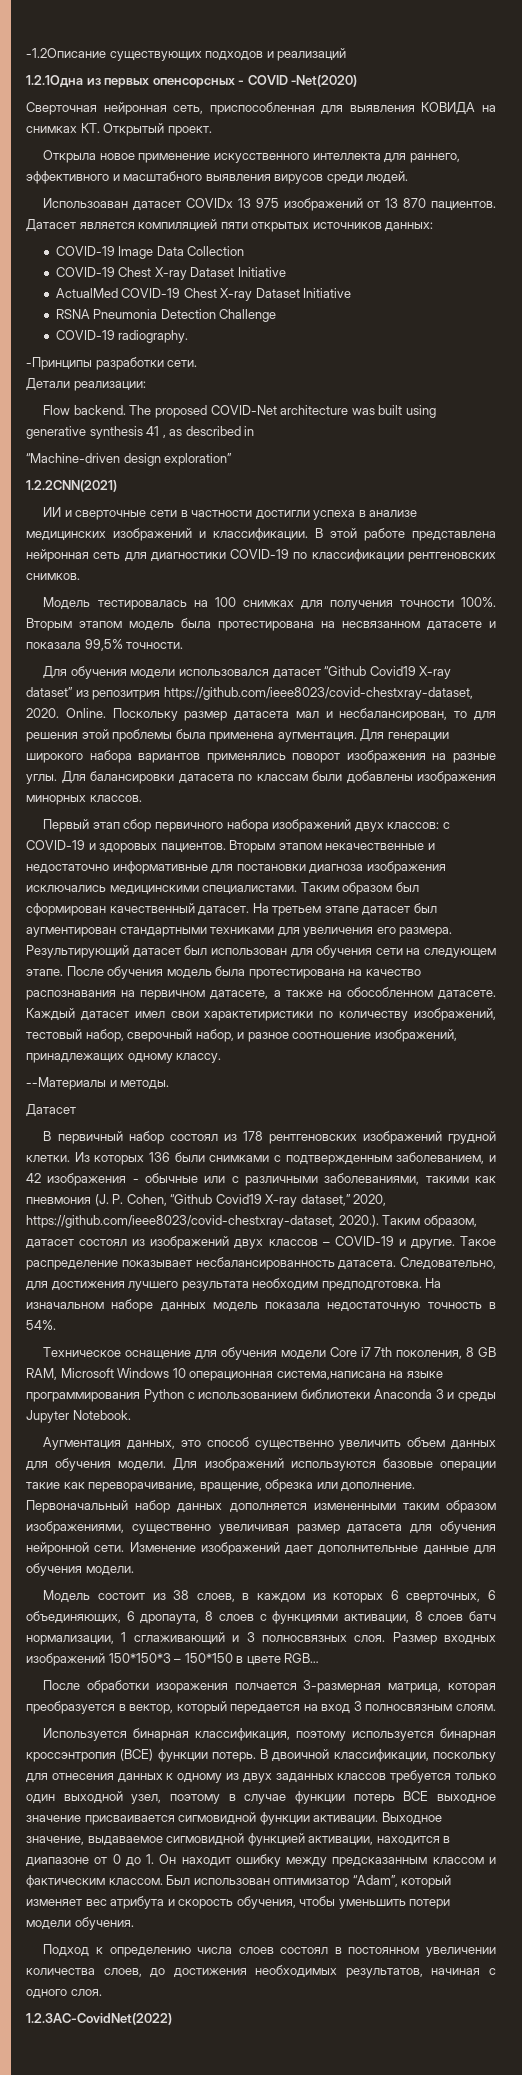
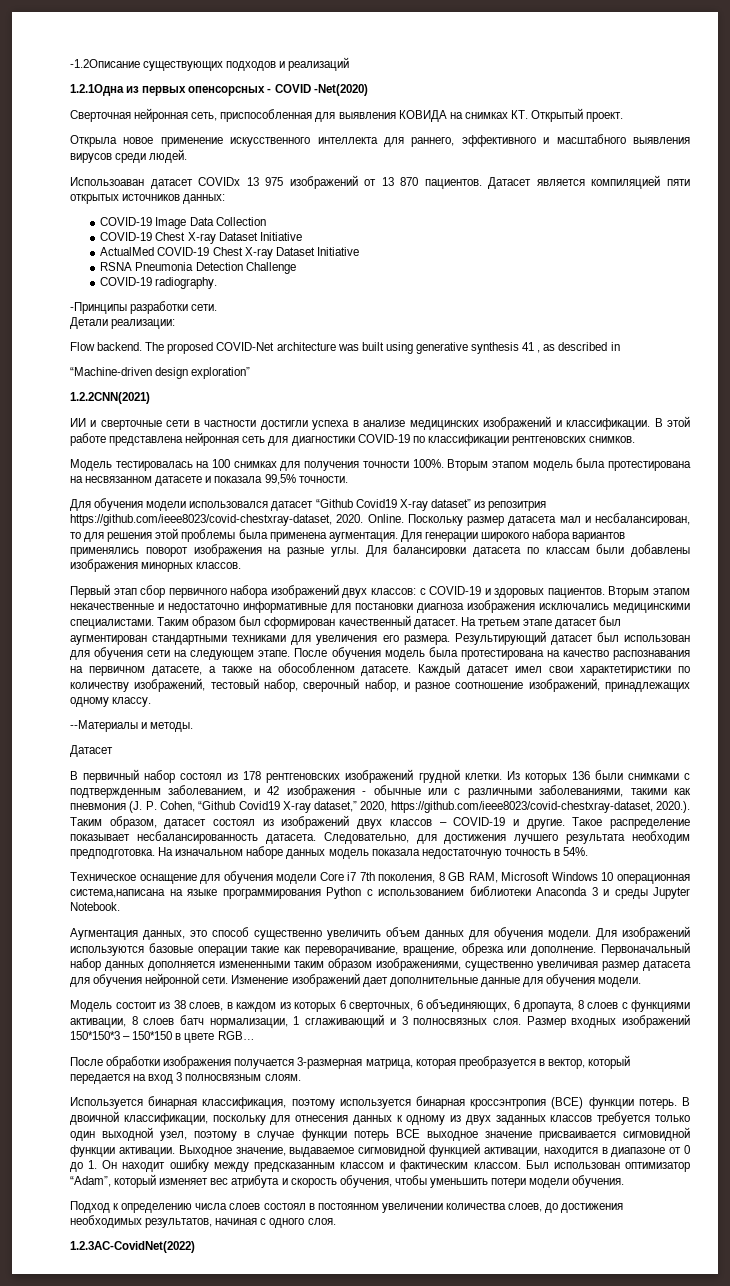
[155,1683,297,1693] изоражения полчается -> [163,1056,295,1069] изображения получается

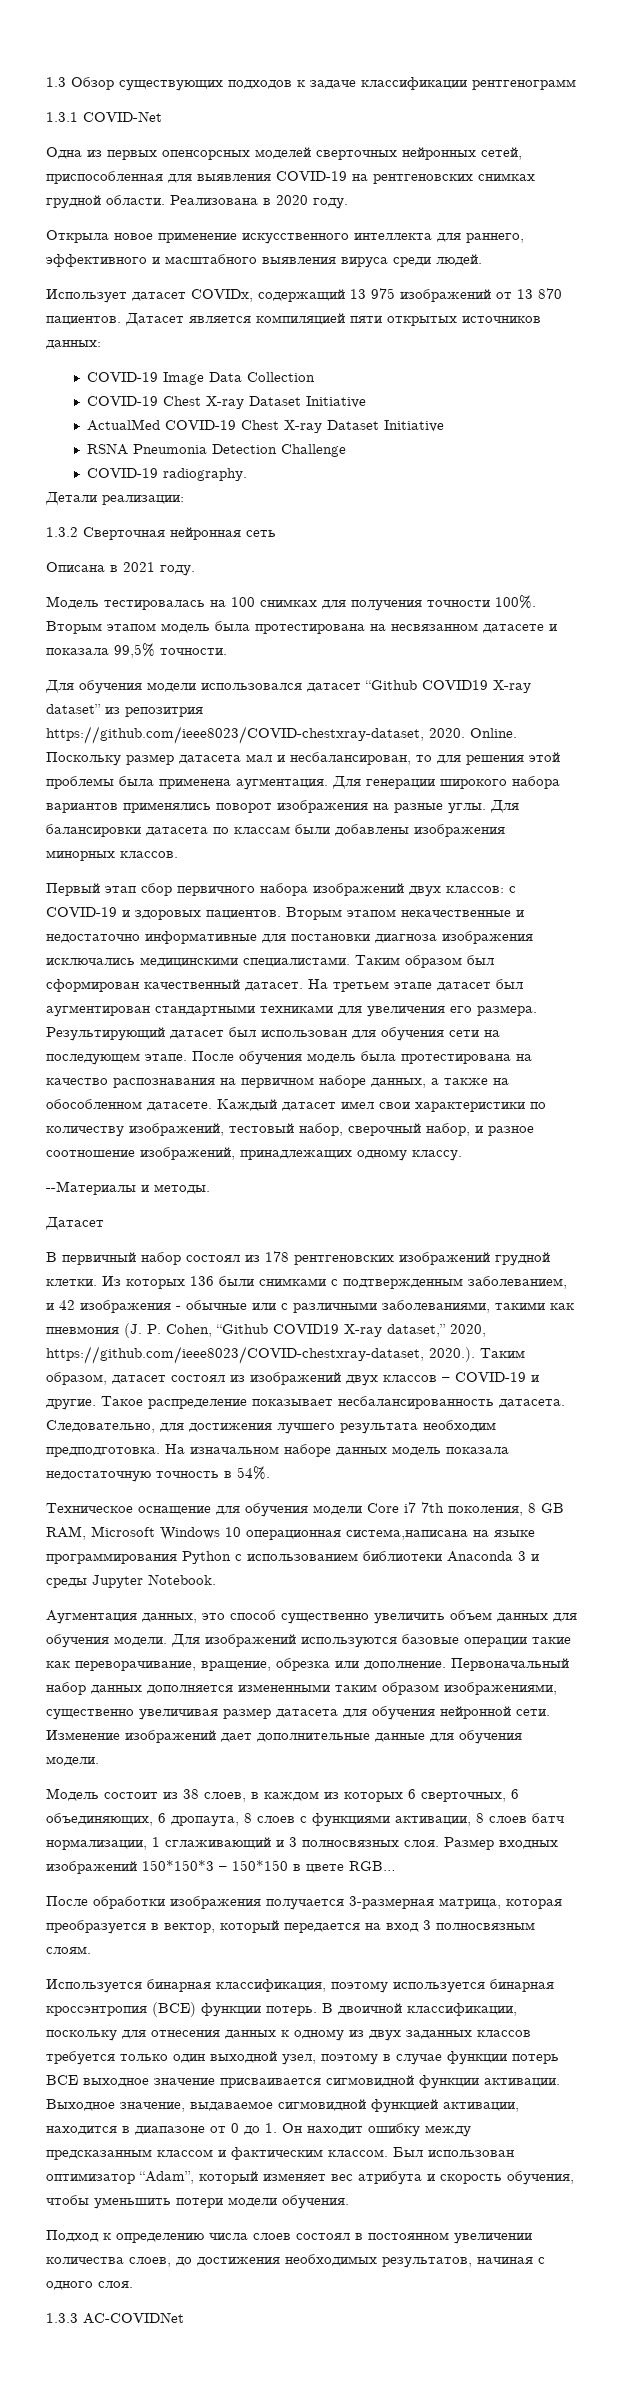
[70,57,350,71] [70,84,368,96] [70,108,624,122] -1.2Описание существующих подходов и реализаций // 1.2.1Одна из первых опенсорсных - COVID ‑Net(2020) // Сверточная нейронная сеть, приспособленная для выявления КОВИДА на снимках КТ. Открытый проект. -> [46,77,576,91] [46,111,162,122] [46,147,522,160] [46,171,535,184] [46,195,348,209] 1.3 Обзор существующих подходов к задаче классификации рентгенограмм // 1.3.1 COVID‑Net // Одна из первых опенсорсных моделей сверточных нейронных сетей, приспособленная для выявления COVID-19 на рентгеновских снимках грудной области. Реализована в 2020 году.
[70,153,112,163] вирусов -> [341,257,388,268] вируса
[70,177,241,189] Использоаван датасет COVIDx -> [46,289,345,303] Использует датасет COVIDx, содержащий
[70,301,218,314] // -Принципы разработки сети. -> (248, 474) none
[70,342,620,354] [70,367,251,379] [70,392,150,404] [70,416,690,430] [70,432,636,446] Flow backend. The proposed COVID-Net architecture was built using generative synthesis 41 , as described in // “Machine-driven design exploration” // 1.2.2CNN(2021) // ИИ и сверточные сети в частности достигли успеха в анализе медицинских изображений и классификации. В этой работе представлена нейронная сеть для диагностики COVID-19 по классификации рентгеновских снимков. -> [46,527,276,540] [46,562,195,576] 1.3.2 Сверточная нейронная сеть // Описана в 2021 году.
[355,499,397,508] Covid19 -> [422,680,488,690] COVID19
[70,514,332,526] https://github.com/ieee8023/covid-chestxray-dataset, -> [46,726,424,744] https://github.com/ieee8023/COVID-chestxray-dataset,
[190,650,255,660] следующем -> [46,1053,140,1065] последующем
[151,666,202,676] датасете, -> [319,1075,426,1088] наборе данных,
[580,666,672,676] характетиристики -> [415,1102,525,1112] характеристики
[238,801,280,810] Covid19 -> [273,1324,339,1334] COVID19
[390,801,653,813] https://github.com/ieee8023/covid-chestxray-dataset, -> [46,1346,424,1364] https://github.com/ieee8023/COVID-chestxray-dataset,
[70,1241,195,1253] 1.2.3AC-CovidNet(2022) -> [46,2312,184,2324] 1.3.3 AC-COVIDNet

